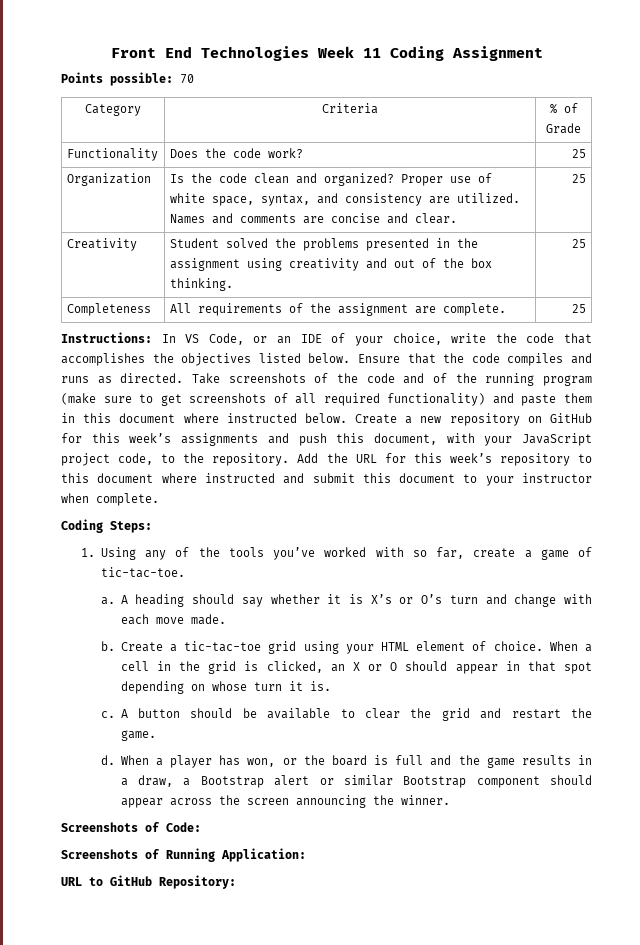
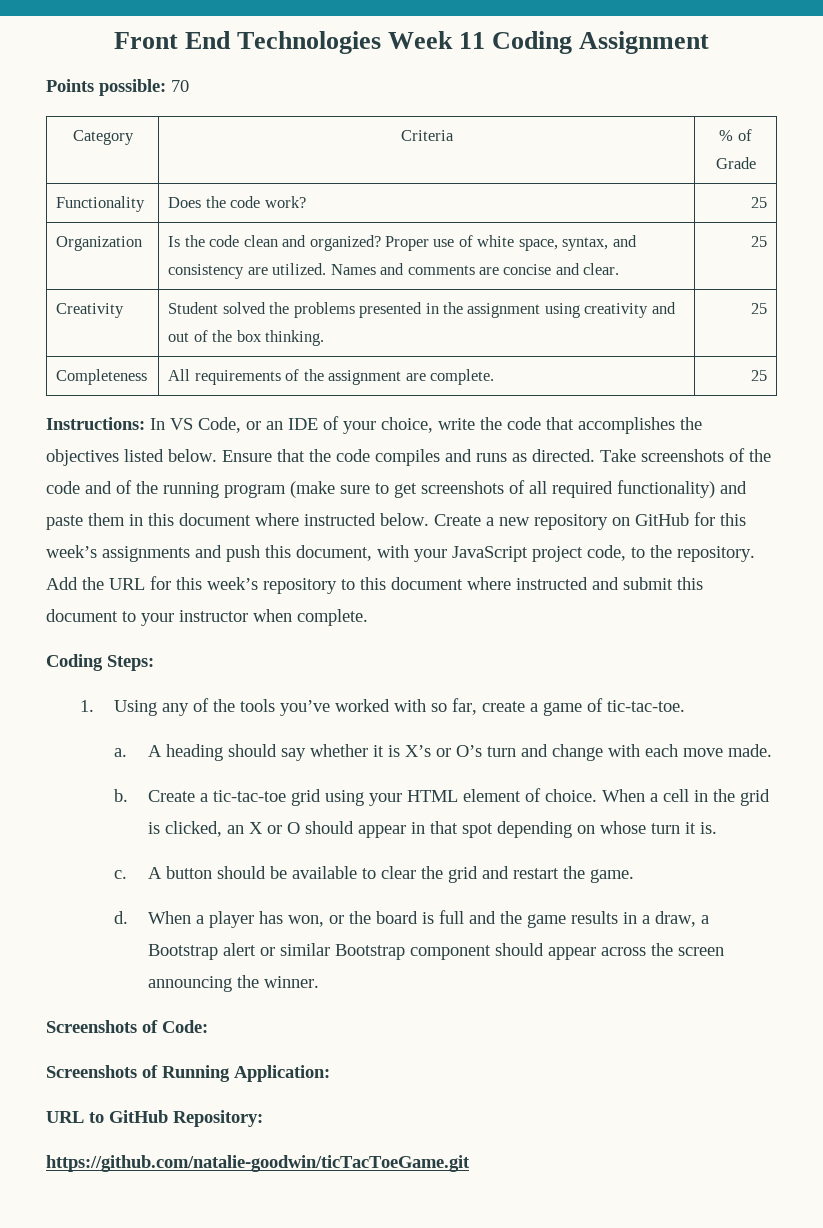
(236, 882) none -> [46,1155,470,1172] // https://github.com/natalie-goodwin/ticTacToeGame.git

